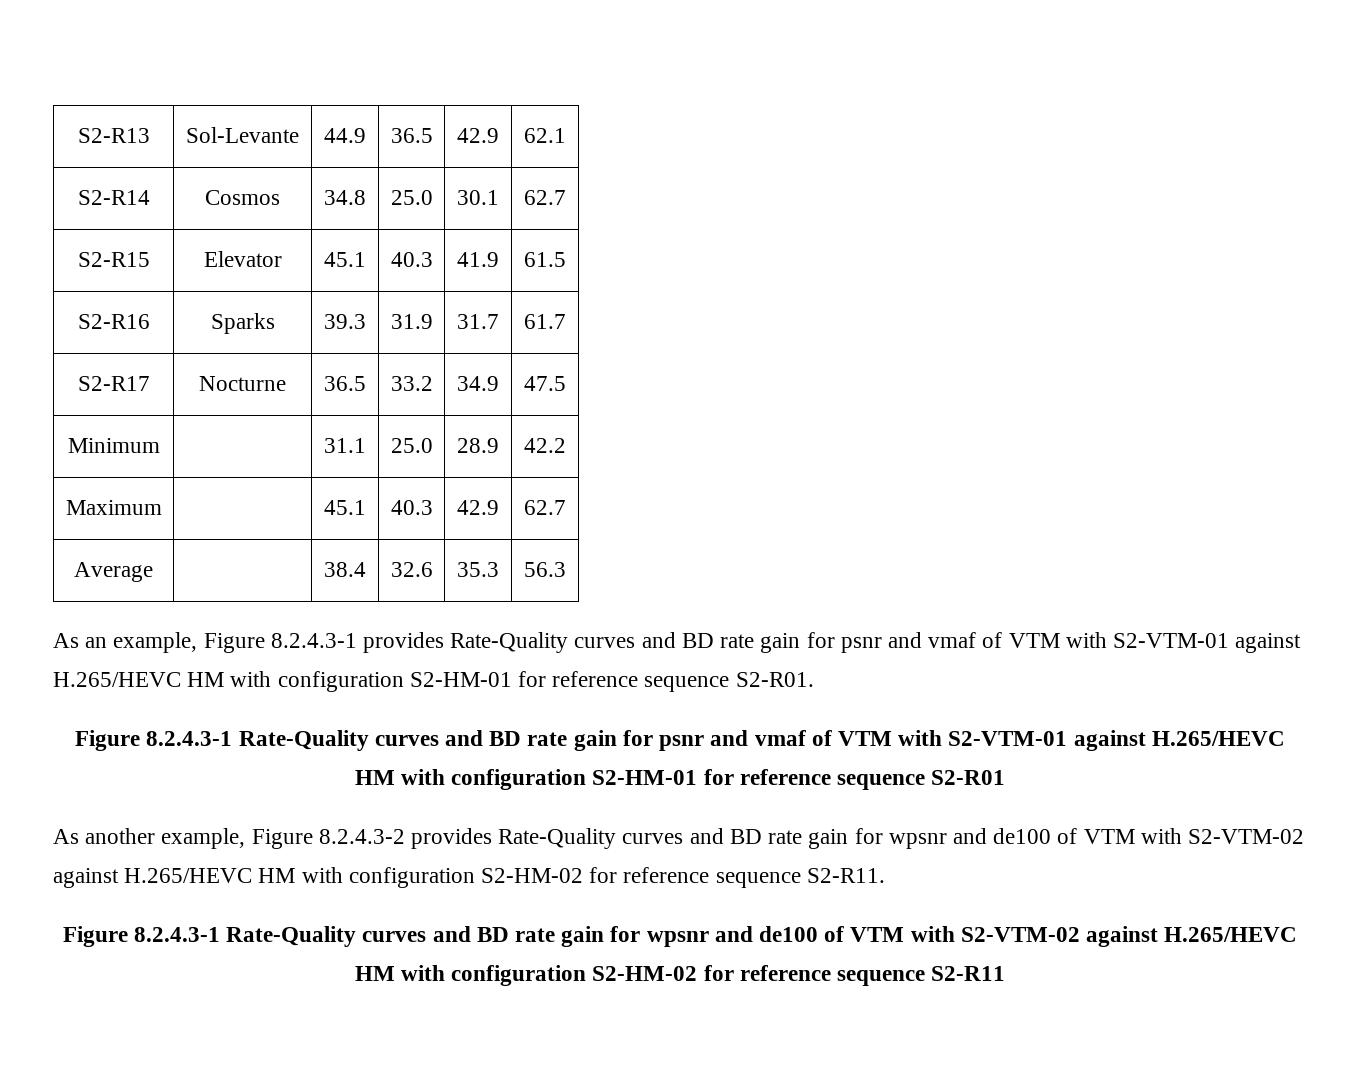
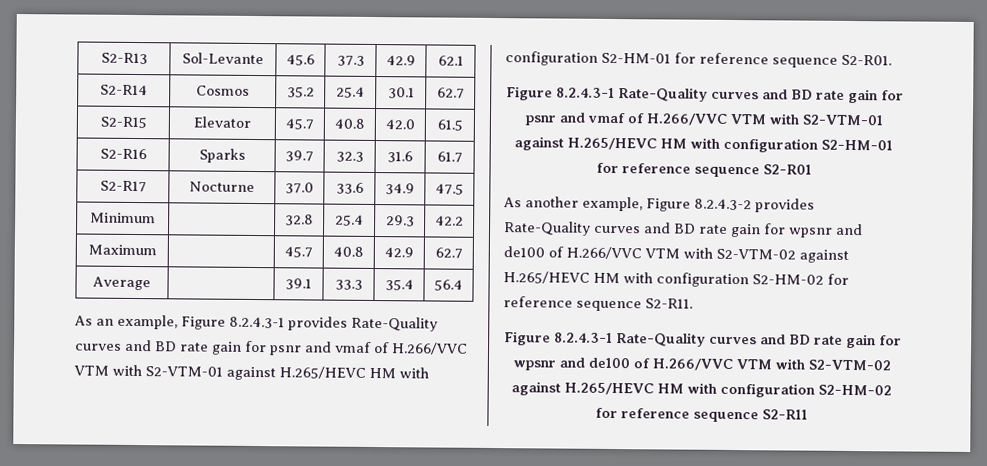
[324,128,366,143] [390,128,433,143] 44.9 | 36.5 -> [286,54,315,66] [336,55,365,66] 45.6 | 37.3
[324,190,366,205] [390,190,433,205] 34.8 | 25.0 -> [286,86,315,98] [336,86,365,98] 35.2 | 25.4
[324,252,366,267] [390,252,433,267] [457,252,499,267] 45.1 | 40.3 | 41.9 -> [285,118,314,130] [334,118,365,129] [385,119,415,130] 45.7 | 40.8 | 42.0
[324,314,366,329] [390,314,433,329] [457,314,499,329] 39.3 | 31.9 | 31.7 -> [285,150,314,162] [335,151,364,162] [387,151,413,163] 39.7 | 32.3 | 31.6
[324,376,366,391] [390,376,433,391] 36.5 | 33.2 -> [285,182,314,194] [335,182,364,194] 37.0 | 33.6
[324,438,366,453] [390,438,433,453] [457,438,499,453] 31.1 | 25.0 | 28.9 -> [285,214,314,226] [335,214,364,226] [385,215,415,227] 32.8 | 25.4 | 29.3
[324,500,366,515] [390,500,433,515] 45.1 | 40.3 -> [284,246,313,258] [333,246,364,257] 45.7 | 40.8
[324,562,366,577] [390,562,433,577] [457,562,499,577] [524,562,566,577] 38.4 | 32.6 | 35.3 | 56.3 -> [285,278,312,290] [334,279,363,290] [384,279,414,291] [434,279,463,291] 39.1 | 33.3 | 35.4 | 56.4
(1003, 640) none -> [391,342,468,355] H.266/VVC
(832, 738) none -> [645,113,728,126] H.266/VVC
(1078, 836) none -> [566,246,642,260] H.266/VVC
(845, 934) none -> [651,358,733,372] H.266/VVC

